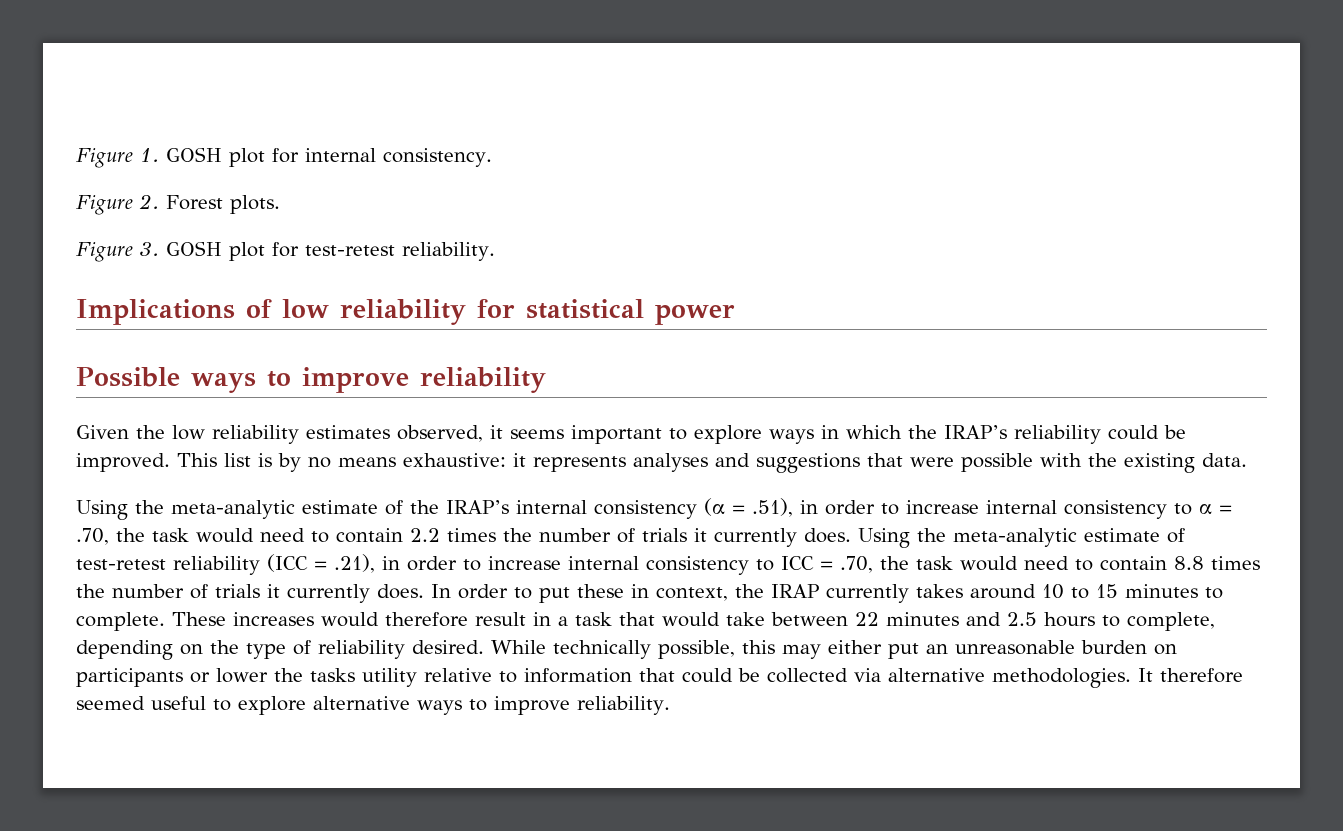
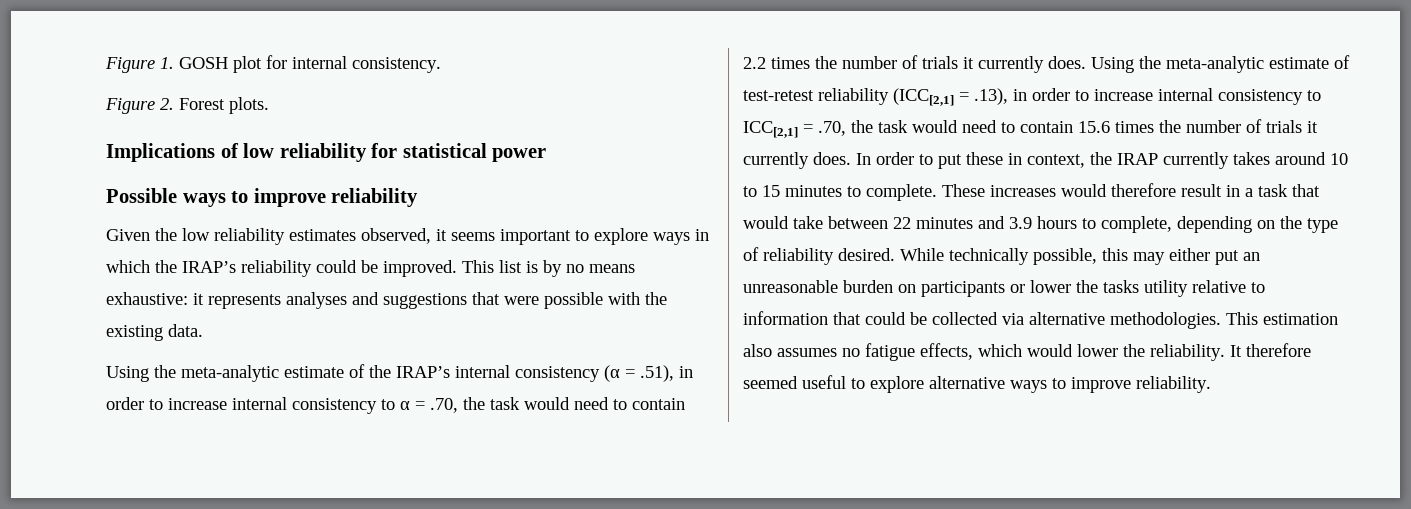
[76,241,495,262] // Figure 3. GOSH plot for test-retest reliability. -> (269, 105) none
[267,554,1204,575] (ICC = .21), in order to increase internal consistency to ICC = .70, the task would need to contain 8.8 -> [893,88,1321,106] [743,120,1110,138] (ICC[2,1] = .13), in order to increase internal consistency to ICC[2,1] = .70, the task would need to contain 15.6
[1007,612,1037,626] 2.5 -> [1009,217,1032,229] 3.9
(1131, 678) none -> [1226,312,1338,325] [743,343,1225,361] This estimation also assumes no fatigue effects, which would lower the reliability.

